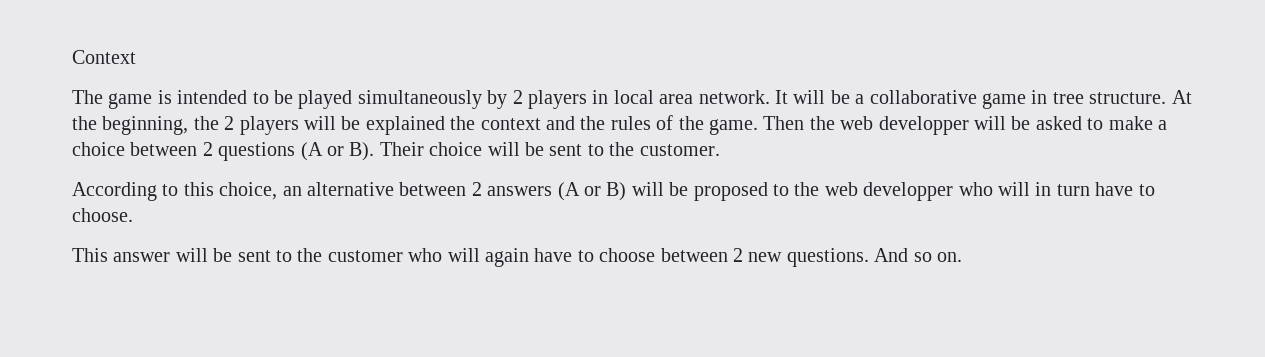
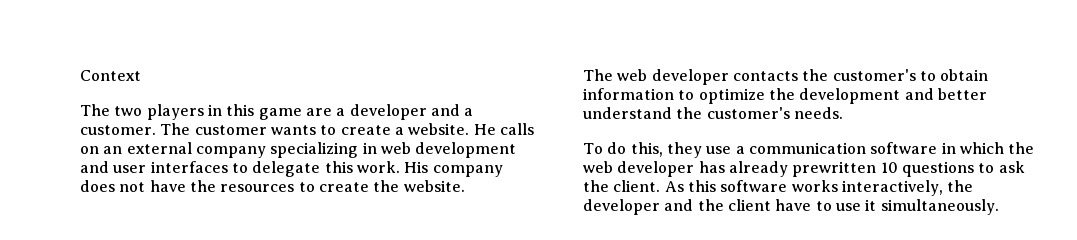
[108,90,1192,109] [72,115,1167,135] [72,142,720,161] [72,182,1155,201] [72,208,133,222] [72,248,962,267] game is intended to be played simultaneously by 2 players in local area network. It will be a collaborative game in tree structure. At the beginning, the 2 players will be explained the context and the rules of the game. Then the web developper will be asked to make a choice between 2 questions (A or B). Their choice will be sent to the customer. // According to this choice, an alternative between 2 answers (A or B) will be proposed to the web developper who will in turn have to choose. // This answer will be sent to the customer who will again have to choose between 2 new questions. And so on. -> [114,104,474,120] [80,123,534,135] [80,142,517,158] [80,161,503,177] [80,180,465,192] [583,69,989,85] [583,88,987,104] [583,107,843,119] [583,142,1035,158] [583,161,1025,177] [583,180,974,196] [583,199,999,215] two players in this game are a developer and a customer. The customer wants to create a website. He calls on an external company specializing in web development and user interfaces to delegate this work. His company does not have the resources to create the website. // The web developer contacts the customer's to obtain information to optimize the development and better understand the customer's needs. // To do this, they use a communication software in which the web developer has already prewritten 10 questions to ask the client. As this software works interactively, the developer and the client have to use it simultaneously.

